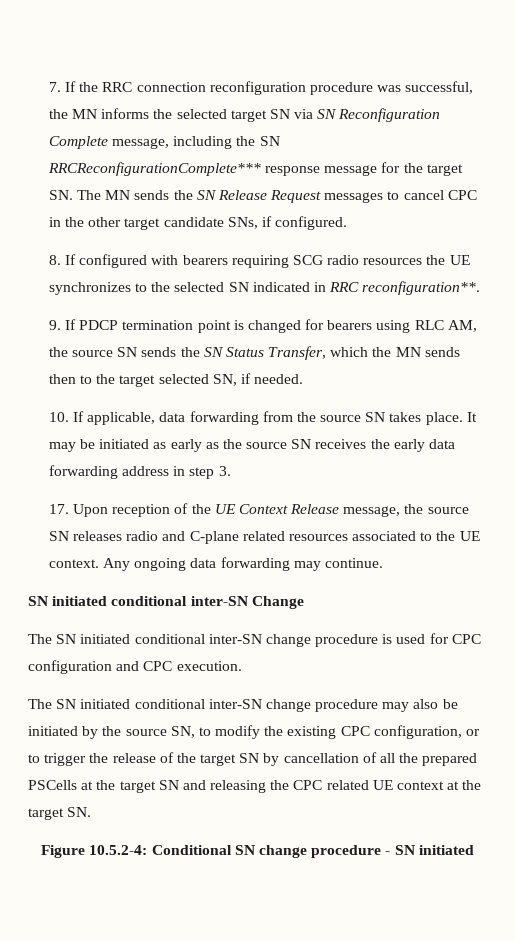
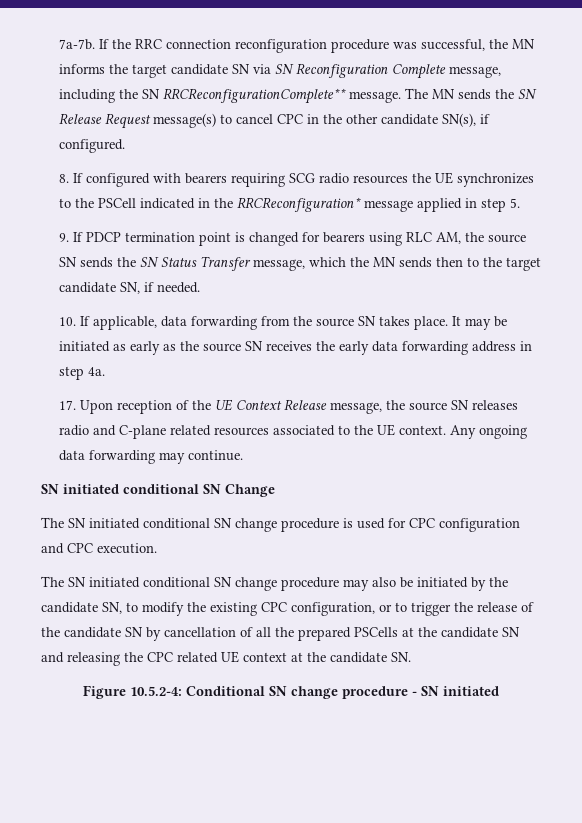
[48,82,61,92] 7. -> [58,39,95,50] 7a-7b.
[176,109,267,122] selected target -> [131,64,228,78] target candidate
[47,162,463,176] [48,190,73,200] RRCReconfigurationComplete*** response message for the target SN. -> [162,88,401,104] RRCReconfigurationComplete** message.
[324,192,384,203] messages -> [152,113,216,128] message(s)
[124,217,258,230] target candidate SNs, -> [380,113,476,127] candidate SN(s),
[174,281,481,295] selected SN indicated in RRC reconfiguration**. -> [97,197,520,212] PSCell indicated in the RRCReconfiguration* message applied in step 5.
[268,346,327,360] Transfer, -> [199,256,305,271] Transfer message,
[158,374,209,384] selected -> [58,282,116,293] candidate
[218,466,231,476] 3. -> [87,367,105,376] 4a.
[190,596,248,606] inter-SN -> [203,484,221,494] SN
[208,634,262,644] inter-SN -> [214,518,232,528] SN
[208,699,262,709] inter-SN -> [214,577,232,587] SN
[125,729,167,736] source -> [41,602,98,613] candidate
[200,754,237,766] target -> [64,627,121,638] candidate
[119,781,156,793] target -> [441,627,498,638] candidate
[28,808,64,820] target -> [330,652,387,663] candidate

